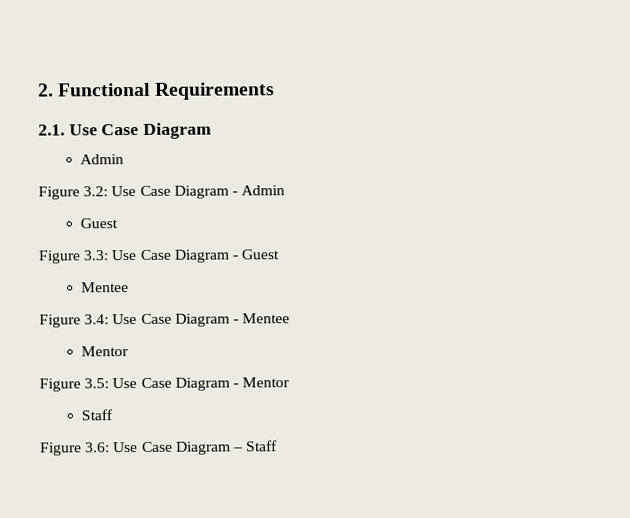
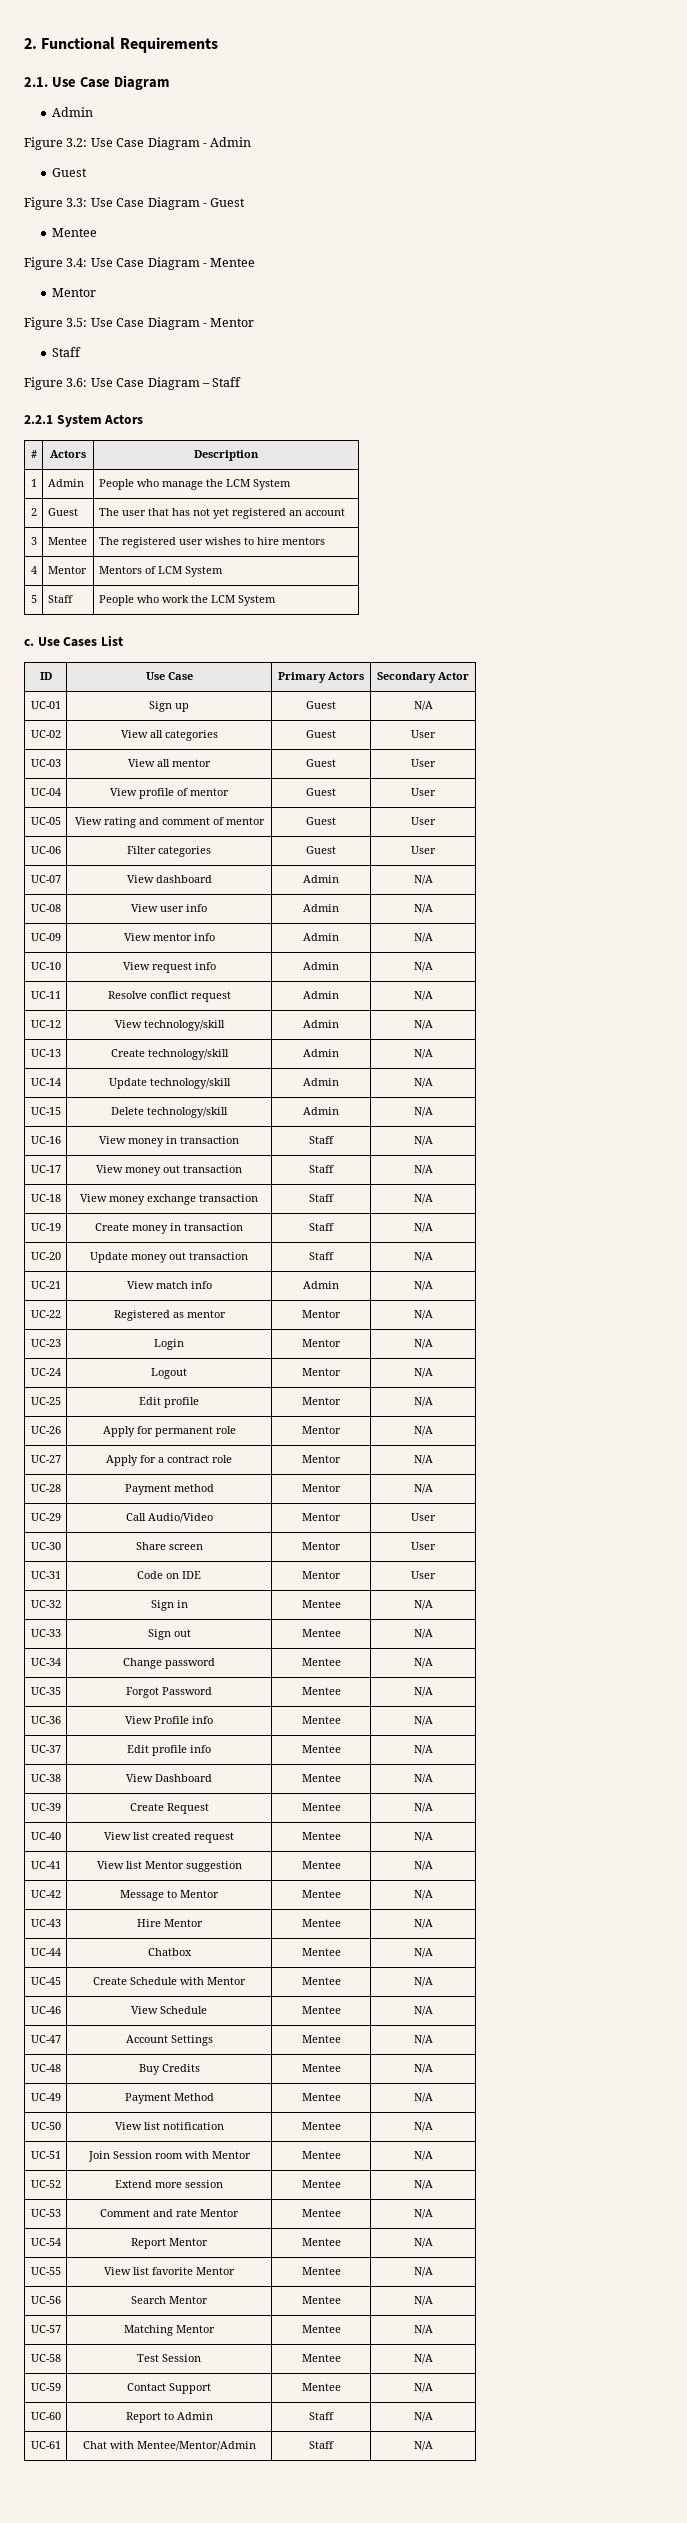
(279, 446) none -> [24,414,144,427] [30,450,37,458] [50,450,86,458] [194,450,259,461] [30,479,37,487] [47,479,84,487] [98,479,291,490] [30,508,37,516] [47,508,78,516] [98,508,345,519] [30,537,37,545] [47,537,87,545] [98,537,325,548] [30,566,37,574] [47,566,87,574] [98,566,223,577] [30,595,37,603] [47,595,73,603] [98,595,276,606] [24,635,123,647] [39,672,52,680] [145,672,193,680] [278,672,364,683] [377,672,469,683] [30,701,61,709] [149,701,189,712] [306,701,336,709] [413,701,433,711] [30,730,61,738] [120,730,218,741] [306,730,336,738] [411,730,436,738] [30,759,61,767] [128,759,211,767] [306,759,336,767] [411,759,436,767] [30,788,61,796] [110,788,229,799] [306,788,336,796] [411,788,436,796] [30,817,61,825] [74,817,265,828] [306,817,336,825] [411,817,436,825] [30,846,61,854] [127,846,211,857] [306,846,336,854] [411,846,436,854] [30,875,61,883] [126,875,212,883] [303,875,339,883] [413,875,433,885] [30,904,61,912] [131,904,207,912] [303,904,339,912] [413,904,433,914] [30,933,61,941] [123,933,215,941] [303,933,339,941] [413,933,433,943] [30,962,61,970] [122,962,216,973] [303,962,339,970] [413,962,433,972] [30,991,61,999] [107,991,231,1002] [303,991,339,999] [413,991,433,1001] [30,1020,61,1028] [114,1020,225,1031] [303,1020,339,1028] [413,1020,433,1030] [30,1049,61,1057] [110,1049,229,1060] [303,1049,339,1057] [413,1049,433,1059] [30,1078,61,1086] [108,1078,231,1089] [303,1078,339,1086] [413,1078,433,1088] [30,1107,61,1115] [111,1107,228,1118] [303,1107,339,1115] [413,1107,433,1117] [30,1136,61,1144] [99,1136,239,1147] [309,1136,334,1144] [413,1136,433,1146] [30,1165,61,1173] [96,1165,242,1176] [309,1165,334,1173] [413,1165,433,1175] [30,1194,61,1202] [80,1194,258,1205] [309,1194,334,1202] [413,1194,433,1204] [30,1223,61,1231] [95,1223,243,1234] [309,1223,334,1231] [413,1223,433,1233] [30,1252,61,1260] [90,1252,248,1263] [309,1252,334,1260] [413,1252,433,1262] [30,1281,61,1289] [126,1281,212,1289] [303,1281,339,1289] [413,1281,433,1291] [30,1310,61,1318] [113,1310,226,1321] [302,1310,341,1318] [413,1310,433,1320] [30,1339,61,1347] [154,1339,184,1350] [302,1339,341,1347] [413,1339,433,1349] [30,1368,61,1376] [151,1368,187,1379] [302,1368,341,1376] [413,1368,433,1378] [30,1397,61,1405] [139,1397,199,1408] [302,1397,341,1405] [413,1397,433,1407] [30,1426,61,1434] [102,1426,236,1437] [302,1426,341,1434] [413,1426,433,1436] [30,1455,61,1463] [106,1455,232,1466] [302,1455,341,1463] [413,1455,433,1465] [30,1484,61,1492] [124,1484,214,1495] [302,1484,341,1492] [413,1484,433,1494] [30,1513,61,1521] [125,1513,213,1523] [302,1513,341,1521] [411,1513,436,1521] [30,1542,61,1550] [135,1542,203,1550] [302,1542,341,1550] [411,1542,436,1550] [30,1571,61,1579] [137,1571,201,1579] [302,1571,341,1579] [411,1571,436,1579] [30,1600,61,1608] [150,1600,188,1611] [301,1600,341,1608] [413,1600,433,1610] [30,1629,61,1637] [147,1629,191,1640] [301,1629,341,1637] [413,1629,433,1639] [30,1658,61,1666] [123,1658,215,1669] [301,1658,341,1666] [413,1658,433,1668] [30,1687,61,1695] [126,1687,212,1698] [301,1687,341,1695] [413,1687,433,1697] [30,1716,61,1724] [125,1716,213,1724] [301,1716,341,1724] [413,1716,433,1726] [30,1745,61,1753] [127,1745,211,1756] [301,1745,341,1753] [413,1745,433,1755] [30,1774,61,1782] [126,1774,212,1782] [301,1774,341,1782] [413,1774,433,1784] [30,1803,61,1811] [129,1803,209,1814] [301,1803,341,1811] [413,1803,433,1813] [30,1832,61,1840] [104,1832,234,1843] [301,1832,341,1840] [413,1832,433,1842] [30,1861,61,1869] [96,1861,242,1872] [301,1861,341,1869] [413,1861,433,1871] [30,1890,61,1898] [120,1890,219,1901] [301,1890,341,1898] [413,1890,433,1900] [30,1919,61,1927] [136,1919,203,1927] [301,1919,341,1927] [413,1919,433,1929] [30,1948,61,1956] [147,1948,192,1956] [301,1948,341,1956] [413,1948,433,1958] [30,1977,61,1985] [93,1977,246,1985] [301,1977,341,1985] [413,1977,433,1987] [30,2006,61,2014] [131,2006,207,2014] [301,2006,341,2014] [413,2006,433,2016] [30,2035,61,2043] [125,2035,213,2046] [301,2035,341,2043] [413,2035,433,2045] [30,2064,61,2072] [138,2064,200,2075] [301,2064,341,2072] [413,2064,433,2074] [30,2093,61,2101] [124,2093,214,2104] [301,2093,341,2101] [413,2093,433,2103] [30,2122,61,2130] [114,2122,224,2130] [301,2122,341,2130] [413,2122,433,2132] [30,2151,61,2159] [87,2151,251,2162] [301,2151,341,2159] [413,2151,433,2161] [30,2180,61,2188] [115,2180,223,2188] [301,2180,341,2188] [413,2180,433,2190] [30,2209,61,2217] [100,2209,239,2217] [301,2209,341,2217] [413,2209,433,2219] [30,2238,61,2246] [131,2238,208,2249] [301,2238,341,2246] [413,2238,433,2248] [30,2267,61,2275] [104,2267,235,2275] [301,2267,341,2275] [413,2267,433,2277] [30,2296,61,2304] [131,2296,208,2304] [301,2296,341,2304] [413,2296,433,2306] [30,2325,61,2333] [124,2325,215,2336] [301,2325,341,2333] [413,2325,433,2335] [30,2354,61,2362] [137,2354,201,2362] [301,2354,341,2362] [413,2354,433,2364] [30,2383,61,2391] [127,2383,211,2394] [301,2383,341,2391] [413,2383,433,2393] [30,2412,61,2420] [125,2412,213,2423] [309,2412,334,2420] [413,2412,433,2422] [30,2441,61,2449] [82,2441,256,2451] [309,2441,334,2449] [413,2441,433,2451] // 2.2.1 System Actors // # | Actors | Description // 1 | Admin | People who manage the LCM System // 2 | Guest | The user that has not yet registered an account // 3 | Mentee | The registered user wishes to hire mentors // 4 | Mentor | Mentors of LCM System // 5 | Staff | People who work the LCM System // c. Use Cases List // ID | Use Case | Primary Actors | Secondary Actor // UC-01 | Sign up | Guest | N/A // UC-02 | View all categories | Guest | User // UC-03 | View all mentor | Guest | User // UC-04 | View profile of mentor | Guest | User // UC-05 | View rating and comment of mentor | Guest | User // UC-06 | Filter categories | Guest | User // UC-07 | View dashboard | Admin | N/A // UC-08 | View user info | Admin | N/A // UC-09 | View mentor info | Admin | N/A // UC-10 | View request info | Admin | N/A // UC-11 | Resolve conflict request | Admin | N/A // UC-12 | View technology/skill | Admin | N/A // UC-13 | Create technology/skill | Admin | N/A // UC-14 | Update technology/skill | Admin | N/A // UC-15 | Delete technology/skill | Admin | N/A // UC-16 | View money in transaction | Staff | N/A // UC-17 | View money out transaction | Staff | N/A // UC-18 | View money exchange transaction | Staff | N/A // UC-19 | Create money in transaction | Staff | N/A // UC-20 | Update money out transaction | Staff | N/A // UC-21 | View match info | Admin | N/A // UC-22 | Registered as mentor | Mentor | N/A // UC-23 | Login | Mentor | N/A // UC-24 | Logout | Mentor | N/A // UC-25 | Edit profile | Mentor | N/A // UC-26 | Apply for permanent role | Mentor | N/A // UC-27 | Apply for a contract role | Mentor | N/A // UC-28 | Payment method | Mentor | N/A // UC-29 | Call Audio/Video | Mentor | User // UC-30 | Share screen | Mentor | User // UC-31 | Code on IDE | Mentor | User // UC-32 | Sign in | Mentee | N/A // UC-33 | Sign out | Mentee | N/A // UC-34 | Change password | Mentee | N/A // UC-35 | Forgot Password | Mentee | N/A // UC-36 | View Profile info | Mentee | N/A // UC-37 | Edit profile info | Mentee | N/A // UC-38 | View Dashboard | Mentee | N/A // UC-39 | Create Request | Mentee | N/A // UC-40 | View list created request | Mentee | N/A // UC-41 | View list Mentor suggestion | Mentee | N/A // UC-42 | Message to Mentor | Mentee | N/A // UC-43 | Hire Mentor | Mentee | N/A // UC-44 | Chatbox | Mentee | N/A // UC-45 | Create Schedule with Mentor | Mentee | N/A // UC-46 | View Schedule | Mentee | N/A // UC-47 | Account Settings | Mentee | N/A // UC-48 | Buy Credits | Mentee | N/A // UC-49 | Payment Method | Mentee | N/A // UC-50 | View list notification | Mentee | N/A // UC-51 | Join Session room with Mentor | Mentee | N/A // UC-52 | Extend more session | Mentee | N/A // UC-53 | Comment and rate Mentor | Mentee | N/A // UC-54 | Report Mentor | Mentee | N/A // UC-55 | View list favorite Mentor | Mentee | N/A // UC-56 | Search Mentor | Mentee | N/A // UC-57 | Matching Mentor | Mentee | N/A // UC-58 | Test Session | Mentee | N/A // UC-59 | Contact Support | Mentee | N/A // UC-60 | Report to Admin | Staff | N/A // UC-61 | Chat with Mentee/Mentor/Admin | Staff | N/A

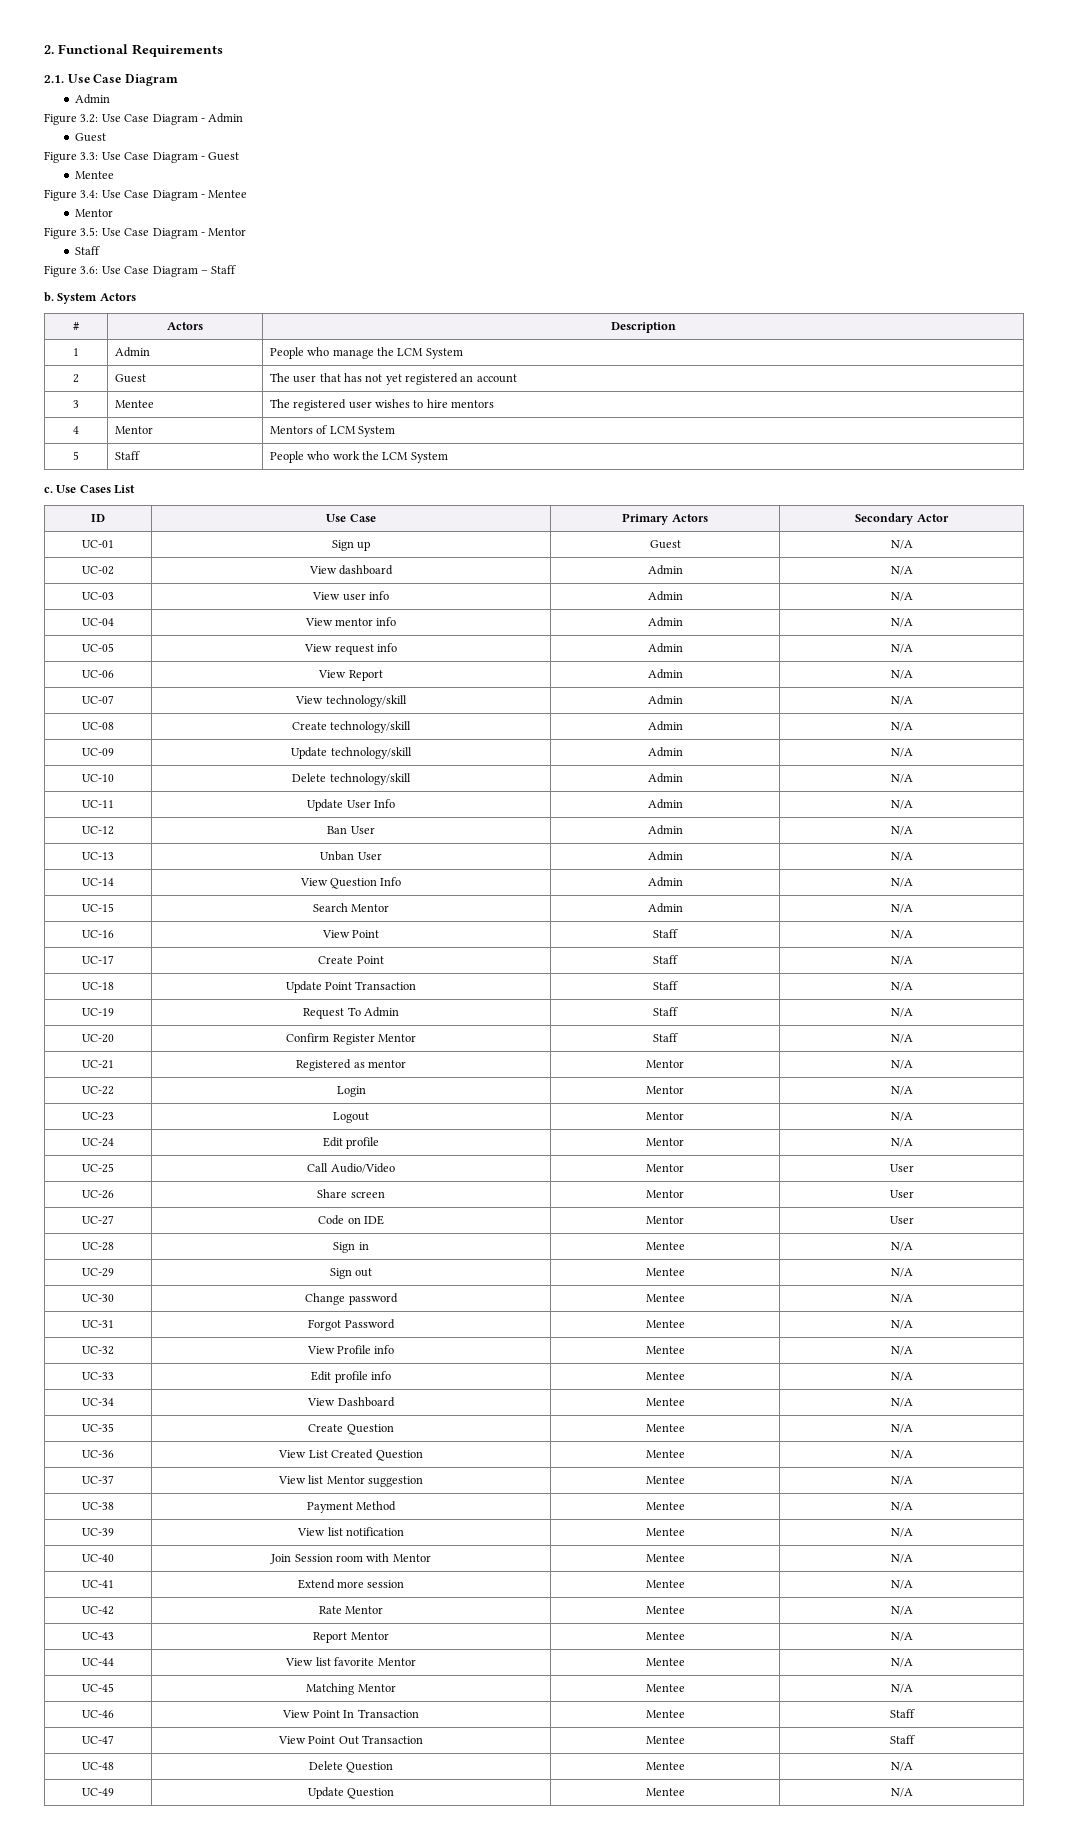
[24,415,53,424] 2.2.1 -> [44,292,54,302] b.
[120,730,218,741] [306,730,336,738] [411,730,436,738] [30,759,61,767] [128,759,211,767] [306,759,336,767] [411,759,436,767] [30,788,61,796] [110,788,229,799] [306,788,336,796] [411,788,436,796] [30,817,61,825] [74,817,265,828] [306,817,336,825] [411,817,436,825] [30,846,61,854] [127,846,211,857] [306,846,336,854] [411,846,436,854] [30,875,61,883] | View all categories | Guest | User // UC-03 | View all mentor | Guest | User // UC-04 | View profile of mentor | Guest | User // UC-05 | View rating and comment of mentor | Guest | User // UC-06 | Filter categories | Guest | User // UC-07 -> (114, 570) none
[30,904,61,912] UC-08 -> [82,592,114,600] UC-03
[30,933,61,941] UC-09 -> [82,618,114,626] UC-04
[30,962,61,970] UC-10 -> [82,643,114,652] UC-05
[30,991,61,999] [107,991,231,1002] [303,991,339,999] [413,991,433,1001] [30,1020,61,1028] UC-11 | Resolve conflict request | Admin | N/A // UC-12 -> [82,670,114,678] [318,670,383,681] [647,669,683,679] [890,670,913,679] [82,695,114,704] UC-06 | View Report | Admin | N/A // UC-07
[30,1049,61,1057] UC-13 -> [82,722,114,730] UC-08
[30,1078,61,1086] UC-14 -> [82,748,114,756] UC-09
[30,1107,61,1115] UC-15 -> [82,774,114,782] UC-10
(433, 1112) none -> [82,800,114,808] [307,799,395,811] [647,799,683,809] [890,800,913,809] [82,826,114,835] [327,826,375,834] [647,825,683,835] [890,826,913,835] [82,852,114,860] [320,851,382,861] [647,851,683,861] [890,852,913,861] [82,878,114,886] [299,877,402,889] [647,877,683,887] [890,878,913,887] [82,903,114,912] [312,903,390,912] [647,903,683,913] [890,904,913,913] // UC-11 | Update User Info | Admin | N/A // UC-12 | Ban User | Admin | N/A // UC-13 | Unban User | Admin | N/A // UC-14 | View Question Info | Admin | N/A // UC-15 | Search Mentor | Admin | N/A
[128,1136,239,1147] money in transaction -> [352,930,380,938] Point
[96,1165,242,1176] View money out transaction -> [318,956,384,964] Create Point
[80,1194,258,1205] View money exchange transaction -> [285,981,417,993] Update Point Transaction
[95,1223,243,1234] Create money in transaction -> [303,1007,399,1019] Request To Admin
[90,1252,248,1263] Update money out transaction -> [286,1033,416,1045] Confirm Register Mentor
[126,1281,212,1289] [303,1281,339,1289] [413,1281,433,1291] [30,1310,61,1318] | View match info | Admin | N/A // UC-22 -> (114, 1064) none
[30,1339,61,1347] UC-23 -> [82,1086,114,1095] UC-22
[30,1368,61,1376] UC-24 -> [82,1112,114,1121] UC-23
[30,1397,61,1405] UC-25 -> [82,1138,114,1147] UC-24
[30,1426,61,1434] [102,1426,236,1437] [302,1426,341,1434] [413,1426,433,1436] [30,1455,61,1463] [106,1455,232,1466] [302,1455,341,1463] [413,1455,433,1465] [30,1484,61,1492] [124,1484,214,1495] [302,1484,341,1492] [413,1484,433,1494] [30,1513,61,1521] UC-26 | Apply for permanent role | Mentor | N/A // UC-27 | Apply for a contract role | Mentor | N/A // UC-28 | Payment method | Mentor | N/A // UC-29 -> [82,1163,114,1173] UC-25
[30,1542,61,1550] UC-30 -> [82,1190,114,1199] UC-26
[30,1571,61,1579] UC-31 -> [82,1215,114,1225] UC-27
[30,1600,61,1608] UC-32 -> [82,1242,114,1251] UC-28
[30,1629,61,1637] UC-33 -> [82,1268,114,1277] UC-29
[30,1658,61,1666] UC-34 -> [82,1294,114,1302] UC-30
[30,1687,61,1695] UC-35 -> [82,1320,114,1328] UC-31
[30,1716,61,1724] UC-36 -> [82,1346,114,1355] UC-32
[30,1745,61,1753] UC-37 -> [82,1372,114,1380] UC-33
[30,1774,61,1782] UC-38 -> [82,1398,114,1406] UC-34
[30,1803,61,1811] [129,1803,209,1814] [301,1803,341,1811] [413,1803,433,1813] [30,1832,61,1840] [104,1832,234,1843] [301,1832,341,1840] [413,1832,433,1842] [30,1861,61,1869] UC-39 | Create Request | Mentee | N/A // UC-40 | View list created request | Mentee | N/A // UC-41 -> [82,1423,114,1432] [308,1424,394,1435] [645,1424,685,1432] [890,1424,913,1433] [82,1450,114,1458] [278,1449,423,1461] [645,1450,685,1458] [890,1450,913,1459] [82,1475,114,1484] UC-35 | Create Question | Mentee | N/A // UC-36 | View List Created Question | Mentee | N/A // UC-37
[30,1890,61,1898] [120,1890,219,1901] [301,1890,341,1898] [413,1890,433,1900] [30,1919,61,1927] [136,1919,203,1927] [301,1919,341,1927] [413,1919,433,1929] [30,1948,61,1956] [147,1948,192,1956] [301,1948,341,1956] [413,1948,433,1958] [30,1977,61,1985] [93,1977,246,1985] [301,1977,341,1985] [413,1977,433,1987] [30,2006,61,2014] [131,2006,207,2014] [301,2006,341,2014] [413,2006,433,2016] [30,2035,61,2043] [125,2035,213,2046] [301,2035,341,2043] [413,2035,433,2045] [30,2064,61,2072] [138,2064,200,2075] [301,2064,341,2072] [413,2064,433,2074] [30,2093,61,2101] UC-42 | Message to Mentor | Mentee | N/A // UC-43 | Hire Mentor | Mentee | N/A // UC-44 | Chatbox | Mentee | N/A // UC-45 | Create Schedule with Mentor | Mentee | N/A // UC-46 | View Schedule | Mentee | N/A // UC-47 | Account Settings | Mentee | N/A // UC-48 | Buy Credits | Mentee | N/A // UC-49 -> [82,1502,114,1510] UC-38
[30,2122,61,2130] UC-50 -> [82,1528,114,1536] UC-39
[30,2151,61,2159] UC-51 -> [82,1554,114,1562] UC-40
[30,2180,61,2188] UC-52 -> [82,1580,114,1588] UC-41
[30,2209,61,2217] [100,2209,239,2217] [301,2209,341,2217] [413,2209,433,2219] [30,2238,61,2246] UC-53 | Comment and rate Mentor | Mentee | N/A // UC-54 -> [82,1606,114,1615] [318,1606,384,1614] [645,1606,685,1614] [890,1606,913,1615] [82,1632,114,1640] UC-42 | Rate Mentor | Mentee | N/A // UC-43
[30,2267,61,2275] UC-55 -> [82,1658,114,1666] UC-44
[30,2296,61,2304] [131,2296,208,2304] [301,2296,341,2304] [413,2296,433,2306] [30,2325,61,2333] [124,2325,215,2336] [301,2325,341,2333] [413,2325,433,2335] [30,2354,61,2362] [137,2354,201,2362] [301,2354,341,2362] [413,2354,433,2364] [30,2383,61,2391] [127,2383,211,2394] [301,2383,341,2391] [413,2383,433,2393] [30,2412,61,2420] [125,2412,213,2423] [309,2412,334,2420] [413,2412,433,2422] [30,2441,61,2449] [82,2441,256,2451] [309,2441,334,2449] [413,2441,433,2451] UC-56 | Search Mentor | Mentee | N/A // UC-57 | Matching Mentor | Mentee | N/A // UC-58 | Test Session | Mentee | N/A // UC-59 | Contact Support | Mentee | N/A // UC-60 | Report to Admin | Staff | N/A // UC-61 | Chat with Mentee/Mentor/Admin | Staff | N/A -> [82,1683,114,1692] [306,1683,396,1695] [645,1684,685,1692] [890,1684,913,1693] [82,1710,114,1718] [282,1709,419,1718] [645,1710,685,1718] [889,1709,915,1718] [82,1735,114,1744] [277,1735,424,1745] [645,1736,685,1744] [889,1735,915,1744] [82,1762,114,1770] [308,1761,394,1773] [645,1762,685,1770] [890,1762,913,1771] [82,1788,114,1796] [307,1787,395,1799] [645,1788,685,1796] [890,1788,913,1797] UC-45 | Matching Mentor | Mentee | N/A // UC-46 | View Point In Transaction | Mentee | Staff // UC-47 | View Point Out Transaction | Mentee | Staff // UC-48 | Delete Question | Mentee | N/A // UC-49 | Update Question | Mentee | N/A

